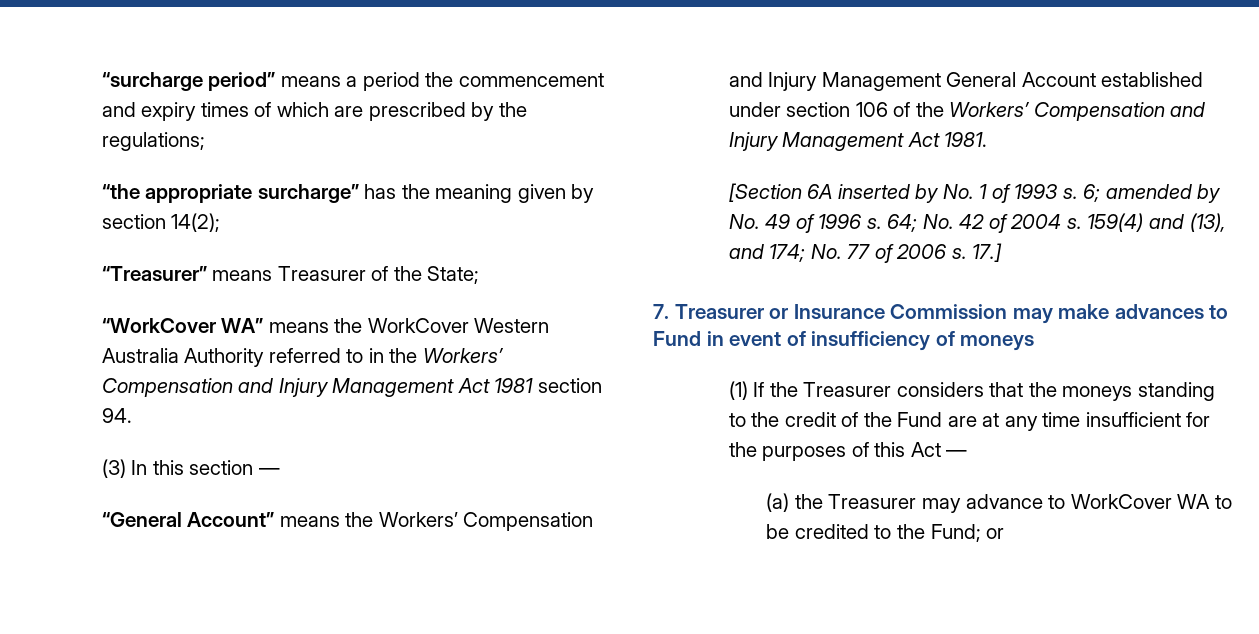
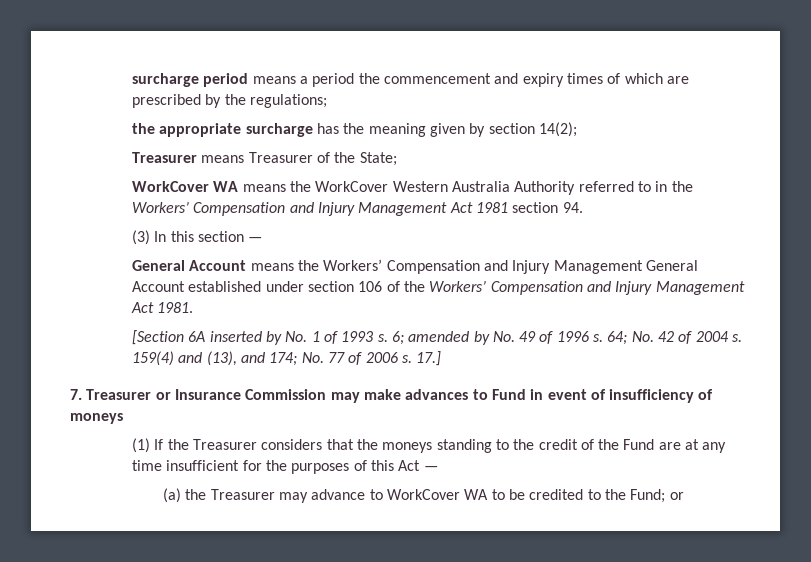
[101,72,276,91] “surcharge period” -> [132,73,249,87] surcharge period
[101,184,359,203] “the appropriate surcharge” -> [132,123,313,137] the appropriate surcharge
[101,266,207,281] “Treasurer” -> [132,152,198,163] Treasurer
[101,318,264,333] “WorkCover WA” -> [132,181,239,192] WorkCover WA
[101,512,275,527] “General Account” -> [132,260,247,271] General Account

